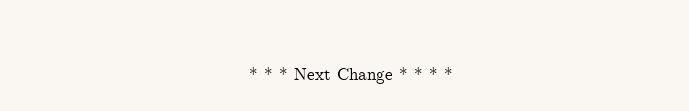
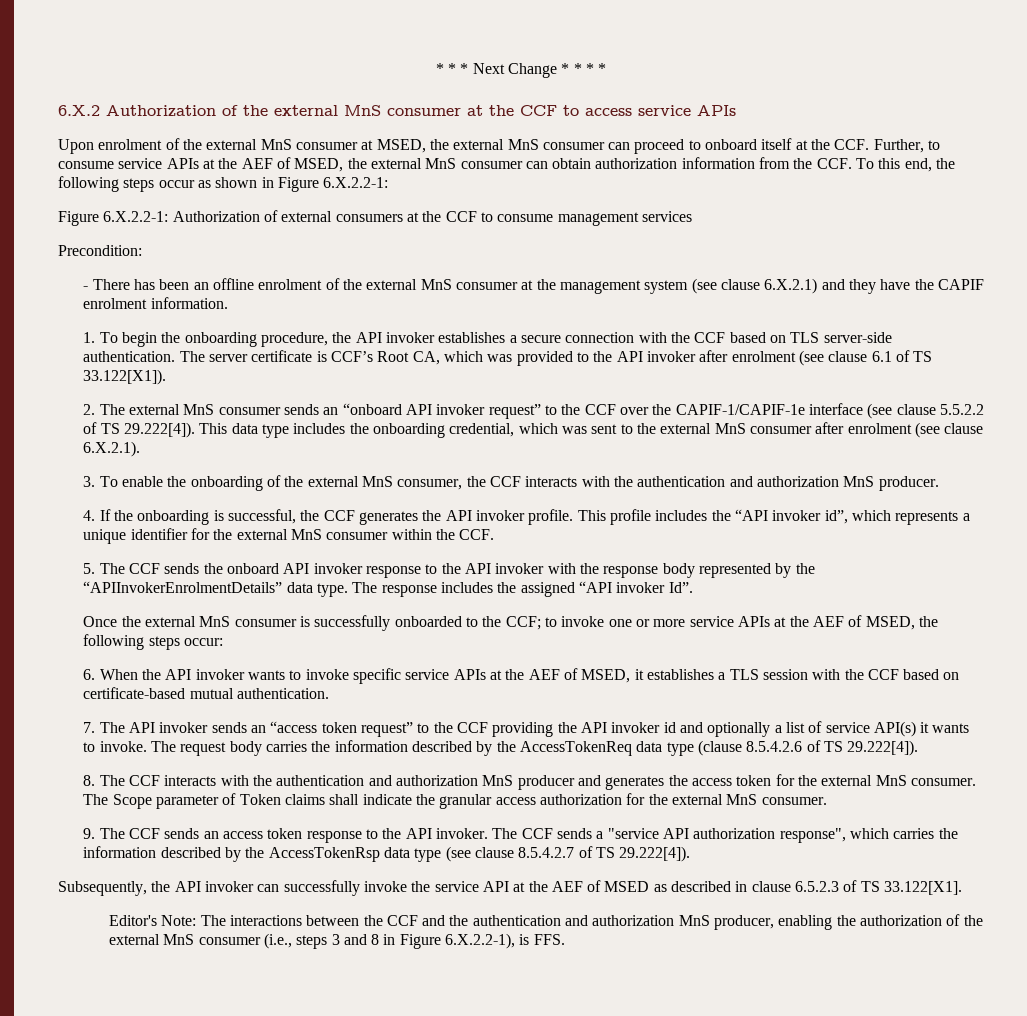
(453, 73) none -> [58,105,736,117] [58,138,941,154] [58,157,956,172] [58,176,389,192] [58,210,692,226] [58,245,142,256] [83,278,984,294] [83,297,228,309] [83,332,892,347] [83,350,933,366] [83,369,167,385] [83,403,984,419] [83,422,984,438] [83,441,141,457] [83,475,939,491] [83,509,970,525] [83,528,495,544] [83,563,815,578] [83,581,693,597] [83,615,938,631] [83,634,224,650] [83,668,960,684] [83,687,330,699] [83,721,970,737] [83,740,919,756] [83,774,976,790] [83,793,827,809] [83,828,958,843] [83,846,691,862] [58,880,963,896] [108,914,983,930] [108,933,565,949] // 6.X.2 Authorization of the external MnS consumer at the CCF to access service APIs // Upon enrolment of the external MnS consumer at MSED, the external MnS consumer can proceed to onboard itself at the CCF. Further, to consume service APIs at the AEF of MSED, the external MnS consumer can obtain authorization information from the CCF. To this end, the following steps occur as shown in Figure 6.X.2.2-1: // Figure 6.X.2.2-1: Authorization of external consumers at the CCF to consume management services // Precondition: // - There has been an offline enrolment of the external MnS consumer at the management system (see clause 6.X.2.1) and they have the CAPIF enrolment information. // 1. To begin the onboarding procedure, the API invoker establishes a secure connection with the CCF based on TLS server-side authentication. The server certificate is CCF’s Root CA, which was provided to the API invoker after enrolment (see clause 6.1 of TS 33.122[X1]). // 2. The external MnS consumer sends an “onboard API invoker request” to the CCF over the CAPIF-1/CAPIF-1e interface (see clause 5.5.2.2 of TS 29.222[4]). This data type includes the onboarding credential, which was sent to the external MnS consumer after enrolment (see clause 6.X.2.1). // 3. To enable the onboarding of the external MnS consumer, the CCF interacts with the authentication and authorization MnS producer. // 4. If the onboarding is successful, the CCF generates the API invoker profile. This profile includes the “API invoker id”, which represents a unique identifier for the external MnS consumer within the CCF. // 5. The CCF sends the onboard API invoker response to the API invoker with the response body represented by the “APIInvokerEnrolmentDetails” data type. The response includes the assigned “API invoker Id”. // Once the external MnS consumer is successfully onboarded to the CCF; to invoke one or more service APIs at the AEF of MSED, the following steps occur: // 6. When the API invoker wants to invoke specific service APIs at the AEF of MSED, it establishes a TLS session with the CCF based on certificate-based mutual authentication. // 7. The API invoker sends an “access token request” to the CCF providing the API invoker id and optionally a list of service API(s) it wants to invoke. The request body carries the information described by the AccessTokenReq data type (clause 8.5.4.2.6 of TS 29.222[4]). // 8. The CCF interacts with the authentication and authorization MnS producer and generates the access token for the external MnS consumer. The Scope parameter of Token claims shall indicate the granular access authorization for the external MnS consumer. // 9. The CCF sends an access token response to the API invoker. The CCF sends a "service API authorization response", which carries the information described by the AccessTokenRsp data type (see clause 8.5.4.2.7 of TS 29.222[4]). // Subsequently, the API invoker can successfully invoke the service API at the AEF of MSED as described in clause 6.5.2.3 of TS 33.122[X1]. // Editor's Note: The interactions between the CCF and the authentication and authorization MnS producer, enabling the authorization of the external MnS consumer (i.e., steps 3 and 8 in Figure 6.X.2.2-1), is FFS.

